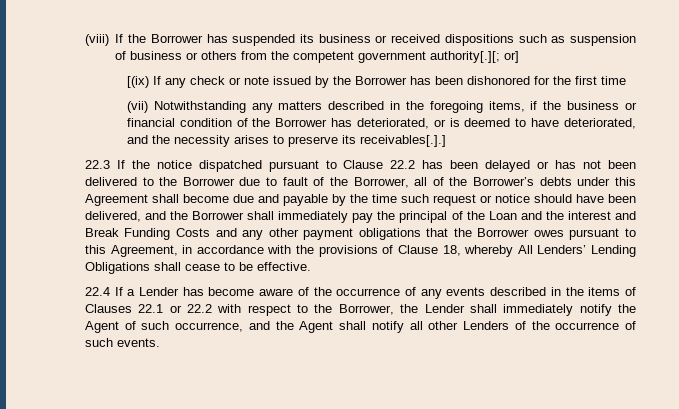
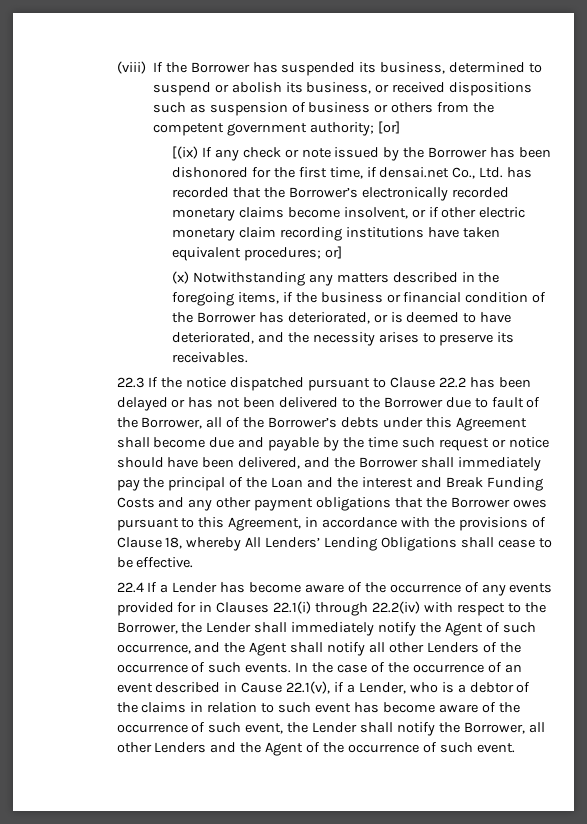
[318,34,371,43] business -> [380,62,543,74] [152,82,372,96] business, determined to suspend or abolish its business,
[430,51,520,63] authority[.][; or] -> [309,121,400,136] authority; [or]
[600,76,626,85] [126,101,148,113] time // (vii) -> [329,167,533,179] [171,187,509,201] [171,207,526,221] [171,227,500,241] [171,246,342,261] [171,271,189,284] time, if densai.net Co., Ltd. has recorded that the Borrower’s electronically recorded monetary claims become insolvent, or if other electric monetary claim recording institutions have taken equivalent procedures; or] // (x)
[359,135,446,147] receivables[.].] -> [171,352,248,363] receivables.
[490,287,636,296] [84,304,212,313] described in the items of Clauses 22.1 or 22.2 -> [116,601,420,616] provided for in Clauses 22.1(i) through 22.2(iv)
(160, 342) none -> [295,662,522,673] [116,681,531,694] [116,702,520,713] [116,722,545,736] [116,742,515,756] In the case of the occurrence of an event described in Cause 22.1(v), if a Lender, who is a debtor of the claims in relation to such event has become aware of the occurrence of such event, the Lender shall notify the Borrower, all other Lenders and the Agent of the occurrence of such event.

